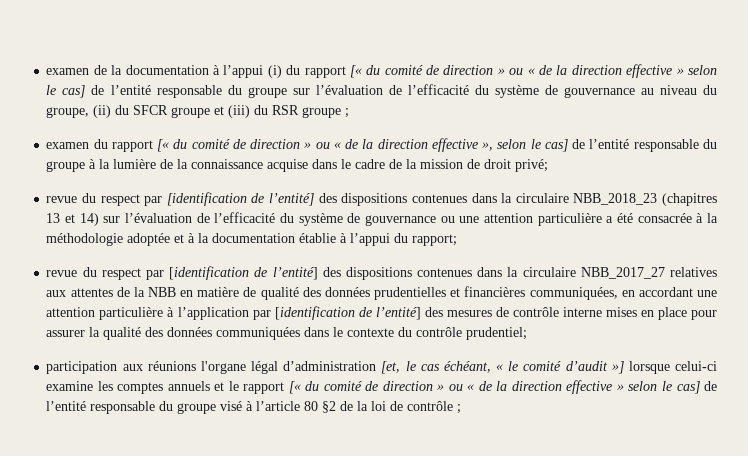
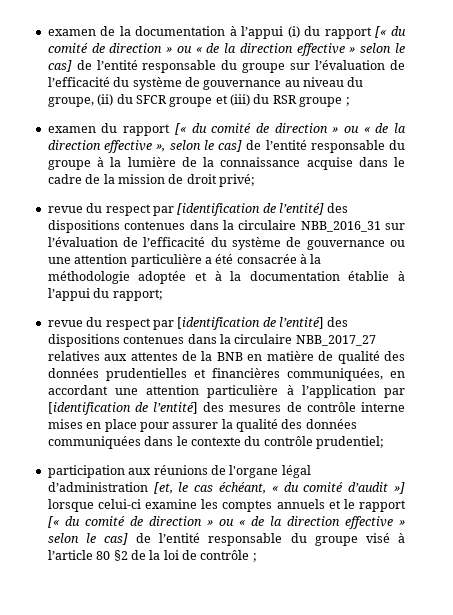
[573,193,717,206] [46,213,99,226] NBB_2018_23 (chapitres 13 et 14) -> [300,221,381,232] NBB_2016_31
[148,287,177,297] NBB -> [216,352,243,361] BNB
(196, 366) none -> [210,465,226,475] de
[508,361,519,371] le -> [283,482,299,492] du

